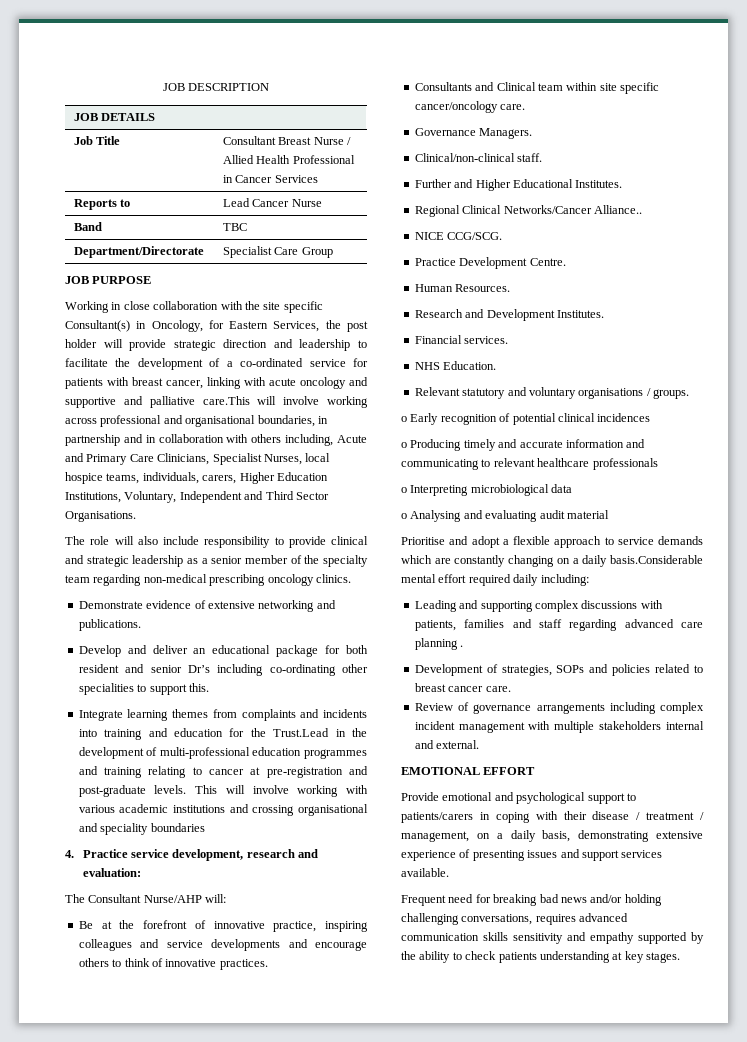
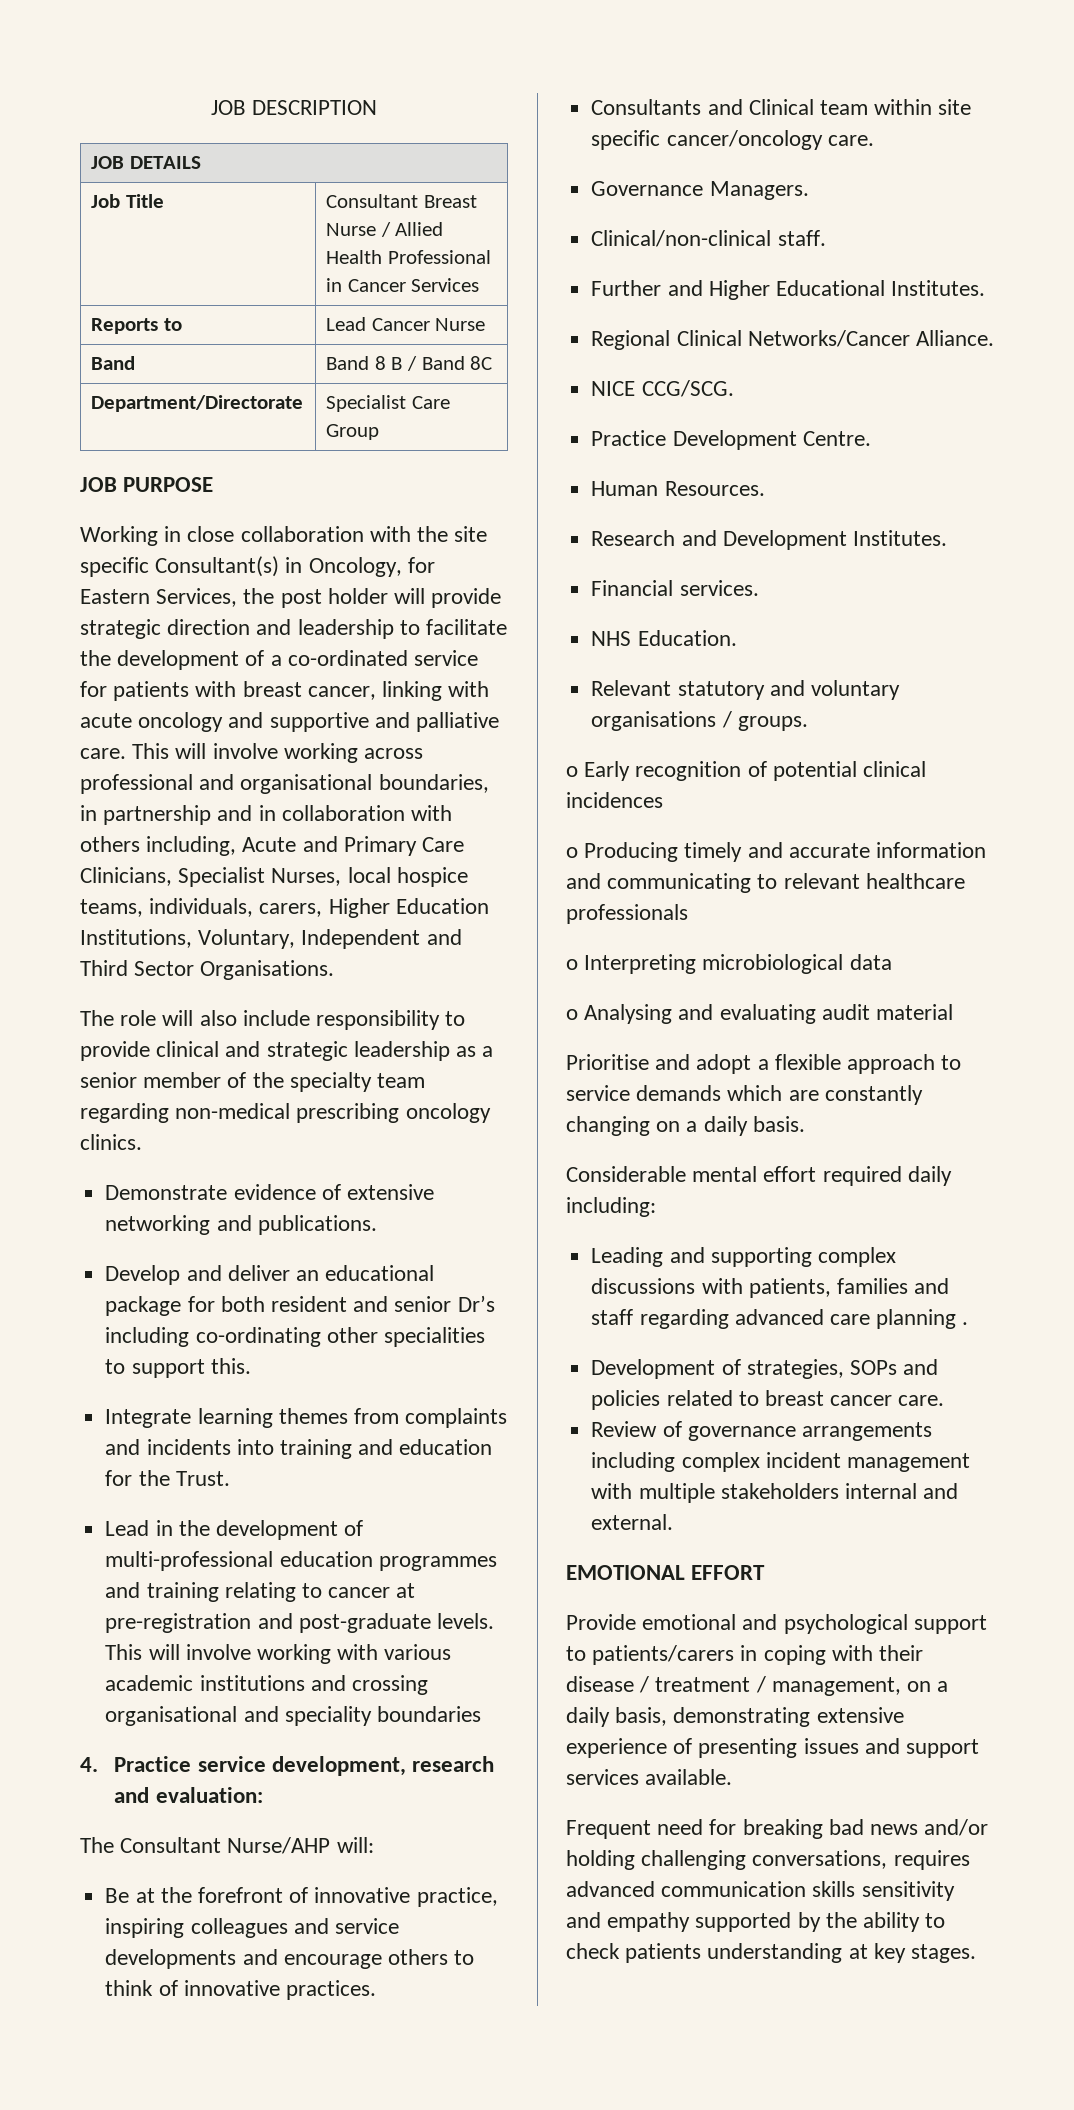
[223,223,248,231] TBC -> [326,356,493,371] Band 8 B / Band 8C
[202,396,250,405] care.This -> [80,743,170,759] care. This
[273,728,330,737] Trust.Lead -> [175,1471,230,1486] [105,1520,150,1536] Trust. // Lead
[593,205,642,214] Alliance.. -> [915,330,994,346] Alliance.
[610,555,703,564] basis.Considerable -> [752,1116,805,1132] [566,1166,686,1182] basis. // Considerable

